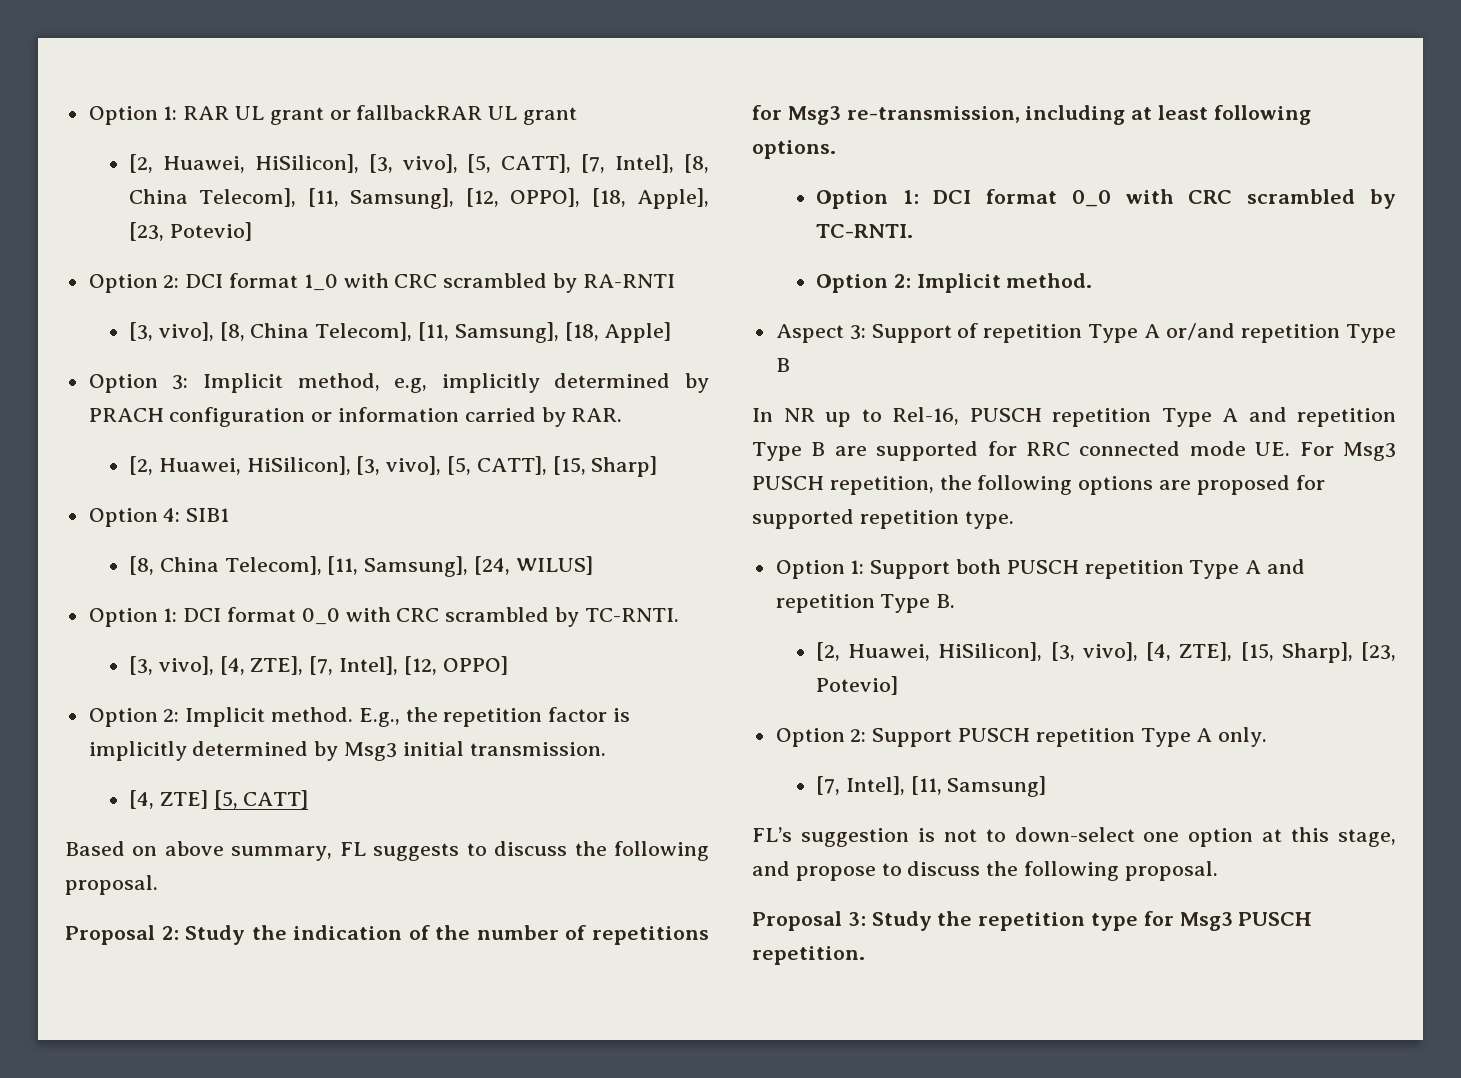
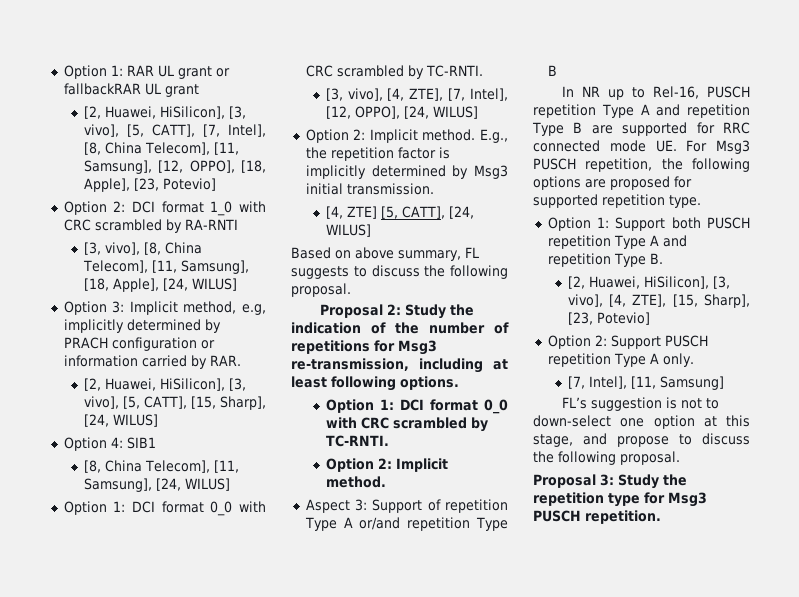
[604,322,672,343] Apple] -> [112,278,237,292] Apple], [24, WILUS]
[591,456,658,477] Sharp] -> [220,396,266,410] [83,414,158,427] Sharp], [24, WILUS]
[442,656,508,675] OPPO] -> [354,106,478,119] OPPO], [24, WILUS]
[243,790,309,809] CATT] -> [401,206,474,219] [325,224,371,237] CATT], [24, WILUS]

